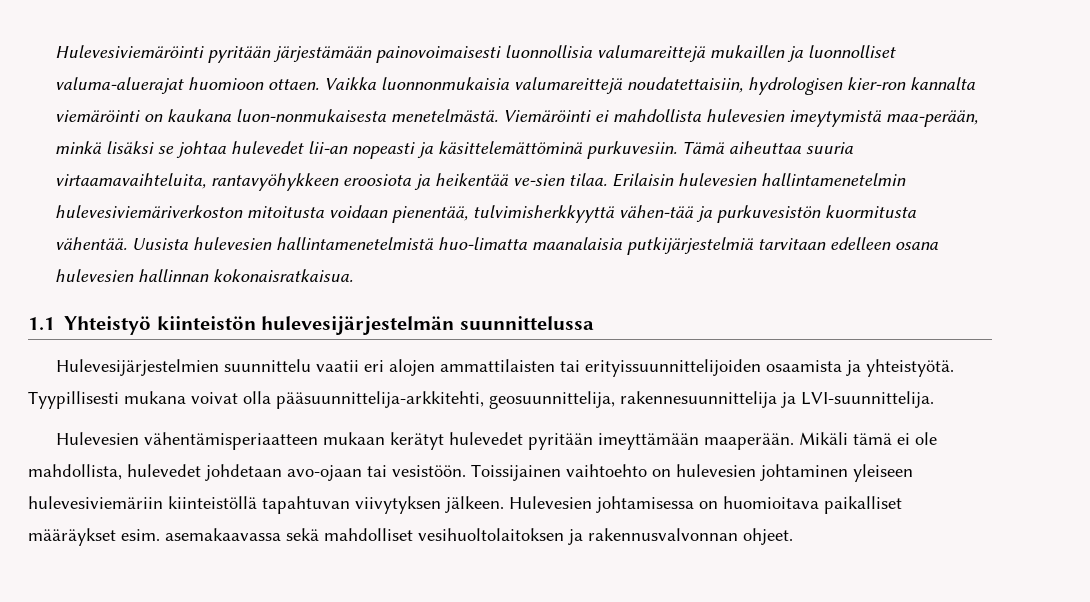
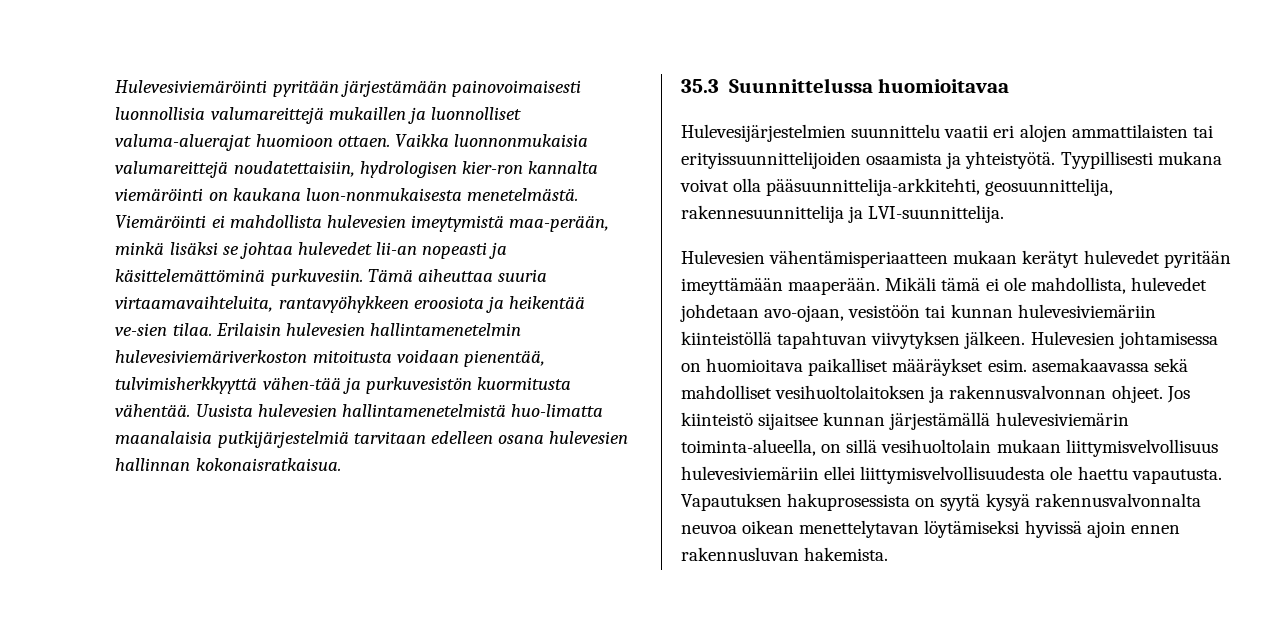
[28,316,594,335] 1.1 Yhteistyö kiinteistön hulevesijärjestelmän suunnittelussa -> [681,78,1010,93] 35.3 Suunnittelussa huomioitavaa
[287,464,913,482] avo-ojaan tai vesistöön. Toissijainen vaihtoehto on hulevesien johtaminen yleiseen -> [764,304,1013,322] avo-ojaan, vesistöön tai kunnan
(793, 536) none -> [1166,386,1190,403] [681,412,1129,430] [681,439,1218,457] [681,466,1222,484] [681,493,1201,511] [681,520,1180,538] [681,547,889,561] Jos kiinteistö sijaitsee kunnan järjestämällä hulevesiviemärin toiminta-alueella, on sillä vesihuoltolain mukaan liittymisvelvollisuus hulevesiviemäriin ellei liittymisvelvollisuudesta ole haettu vapautusta. Vapautuksen hakuprosessista on syytä kysyä rakennusvalvonnalta neuvoa oikean menettelytavan löytämiseksi hyvissä ajoin ennen rakennusluvan hakemista.

